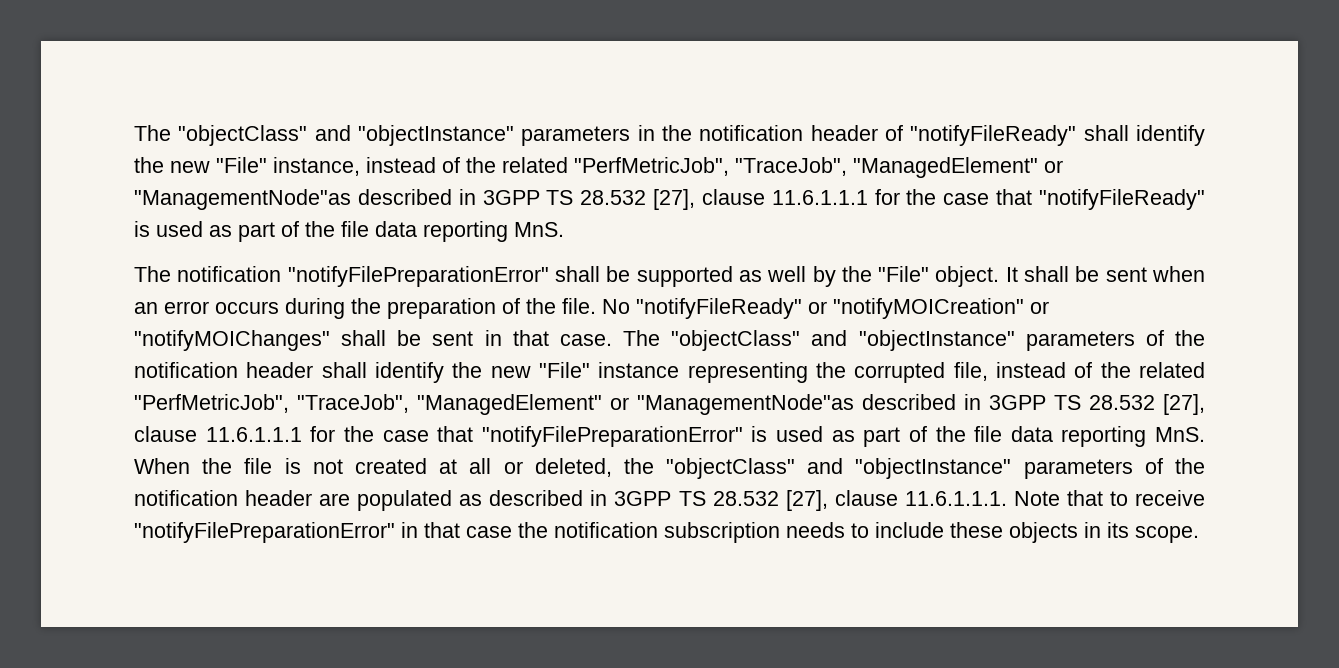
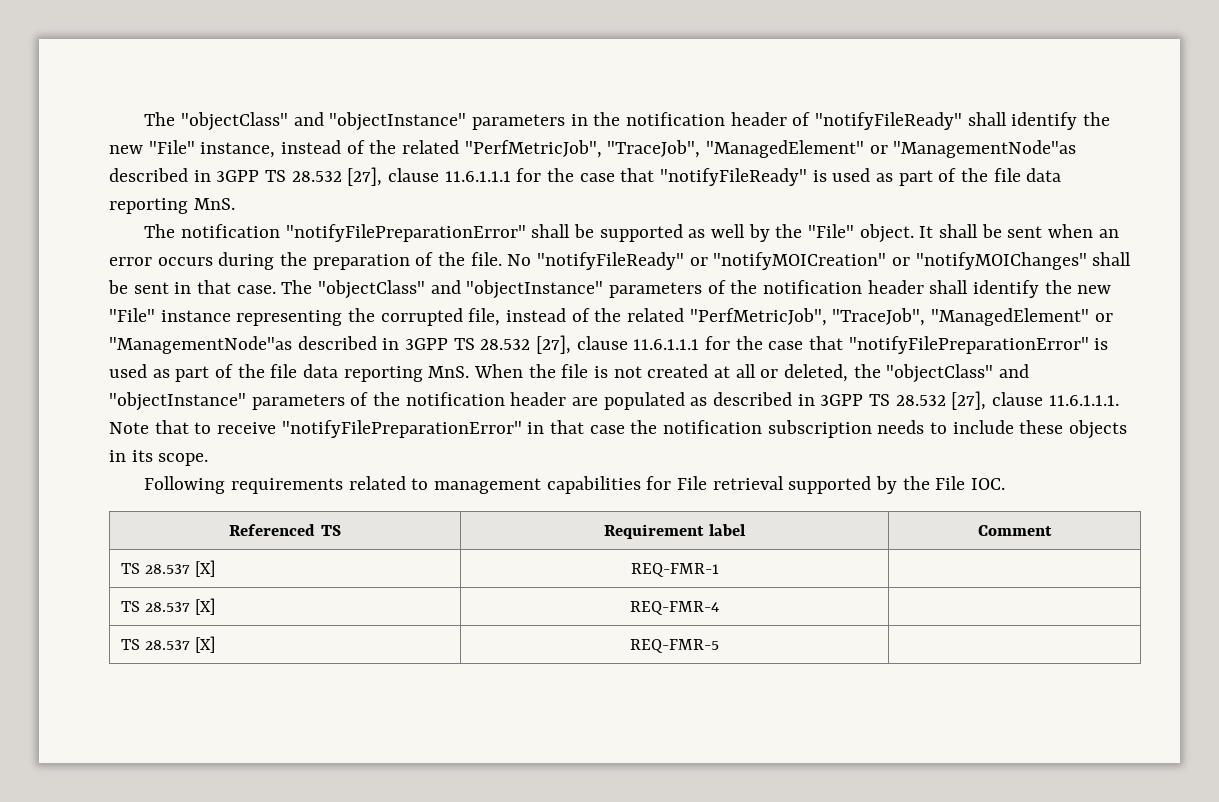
(1199, 534) none -> [144,476,1005,494] [229,524,341,536] [603,524,747,539] [977,525,1052,536] [120,560,215,577] [630,563,719,577] [120,598,215,615] [630,601,719,615] [120,636,215,653] [630,639,719,653] // Following requirements related to management capabilities for File retrieval supported by the File IOC. // Referenced TS | Requirement label | Comment // TS 28.537 [X] | REQ-FMR-1 | // TS 28.537 [X] | REQ-FMR-4 | // TS 28.537 [X] | REQ-FMR-5 |

